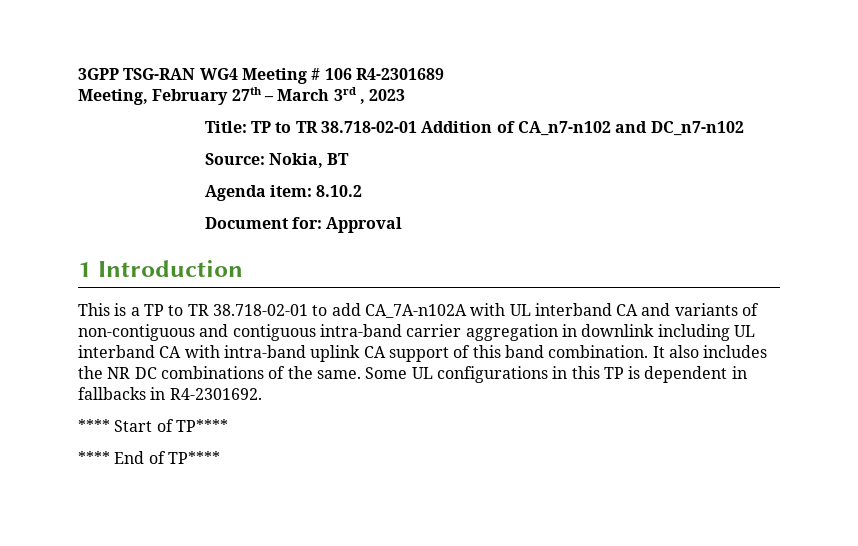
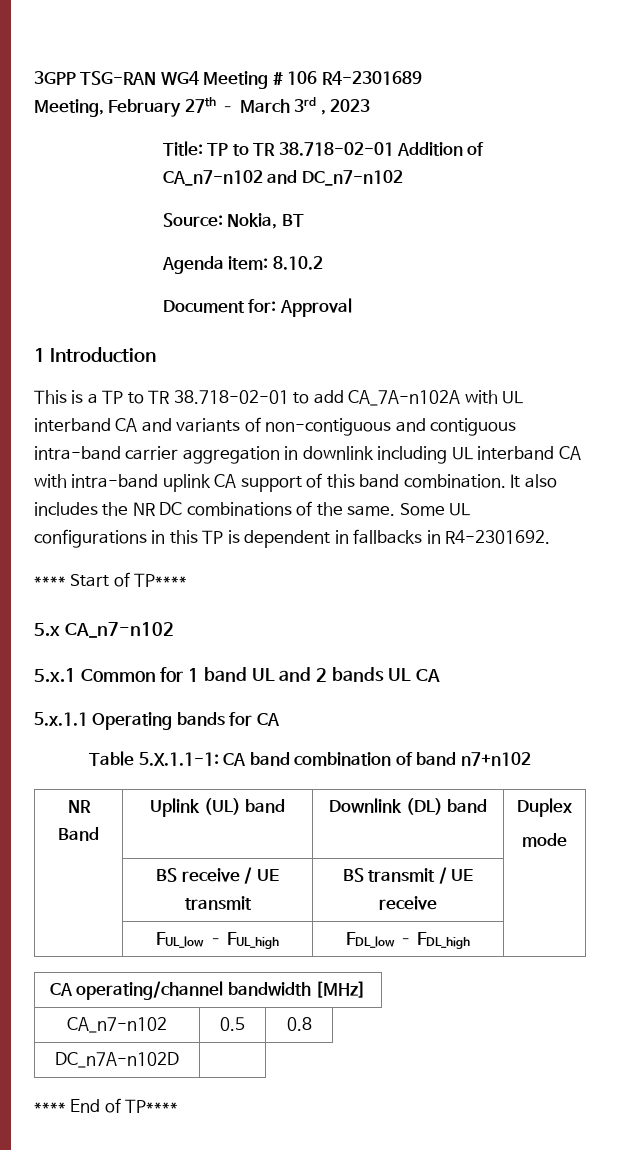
(228, 425) none -> [34,622,174,638] [34,667,441,682] [34,712,279,730] [89,751,531,766] [67,800,91,813] [58,827,100,841] [150,798,285,817] [329,798,487,815] [517,798,572,817] [522,833,567,847] [156,867,279,884] [184,896,252,910] [342,867,474,884] [379,896,437,910] [156,932,279,949] [345,932,471,949] [49,981,367,1000] [67,1017,167,1033] [220,1017,245,1031] [286,1017,312,1031] [55,1052,179,1068] // 5.x CA_n7-n102 // 5.x.1 Common for 1 band UL and 2 bands UL CA // 5.x.1.1 Operating bands for CA // Table 5.X.1.1-1: CA band combination of band n7+n102 // NR Band | Uplink (UL) band | Downlink (DL) band | Duplex // mode // | BS receive / UE transmit | BS transmit / UE receive | // | FUL_low – FUL_high | FDL_low – FDL_high | // CA operating/channel bandwidth [MHz] // CA_n7-n102 | 0.5 | 0.8 // DC_n7A-n102D |

